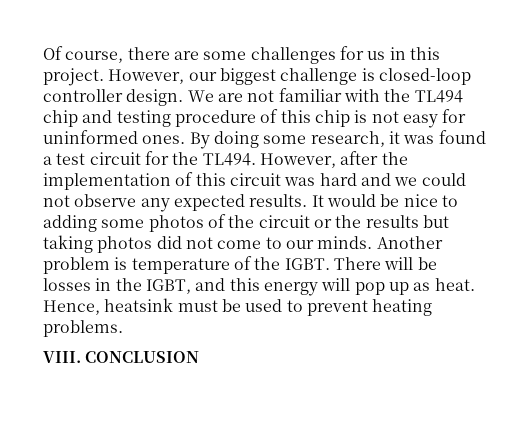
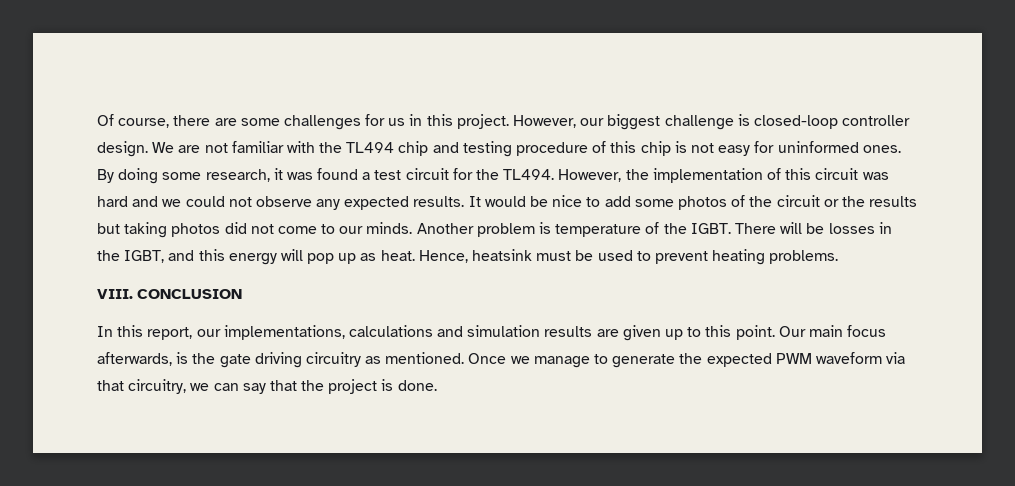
[340,151,379,165] after -> (622, 175) none
[43,215,97,232] adding -> [604,196,631,207] add
(200, 357) none -> [97,325,887,341] [97,352,906,368] [97,379,437,394] // In this report, our implementations, calculations and simulation results are given up to this point. Our main focus afterwards, is the gate driving circuitry as mentioned. Once we manage to generate the expected PWM waveform via that circuitry, we can say that the project is done.

